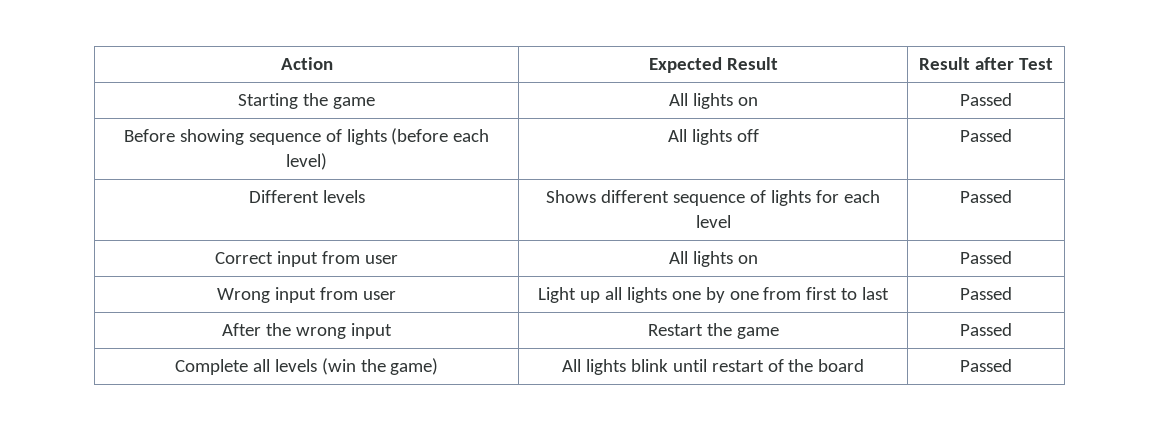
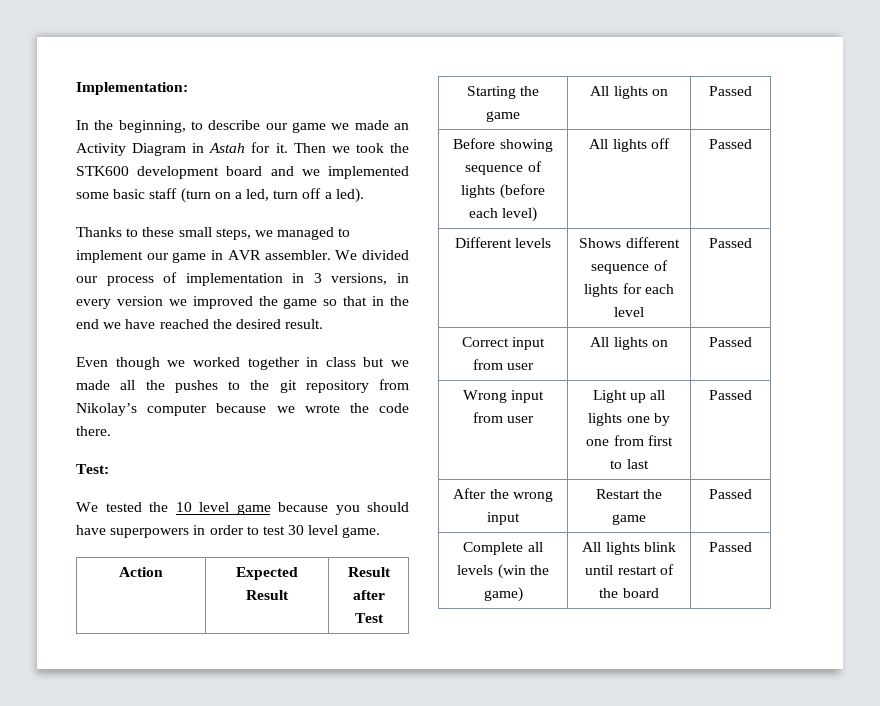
(280, 63) none -> [76,82,188,95] [76,120,409,133] [76,142,409,156] [76,166,409,179] [76,188,364,203] [76,227,351,240] [76,250,409,263] [76,272,409,286] [76,296,410,309] [76,319,324,329] [76,357,409,370] [76,379,409,393] [76,403,409,416] [76,426,111,436] [76,464,109,474] [76,502,409,515] [76,525,381,538] Implementation: // In the beginning, to describe our game we made an Activity Diagram in Astah for it. Then we took the STK600 development board and we implemented some basic staff (turn on a led, turn off a led). // Thanks to these small steps, we managed to implement our game in AVR assembler. We divided our process of implementation in 3 versions, in every version we improved the game so that in the end we have reached the desired result. // Even though we worked together in class but we made all the pushes to the git repository from Nikolay’s computer because we wrote the code there. // Test: // We tested the 10 level game because you should have superpowers in order to test 30 level game. //

